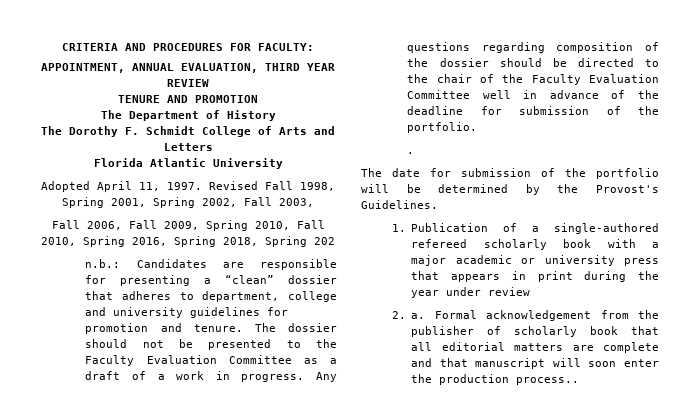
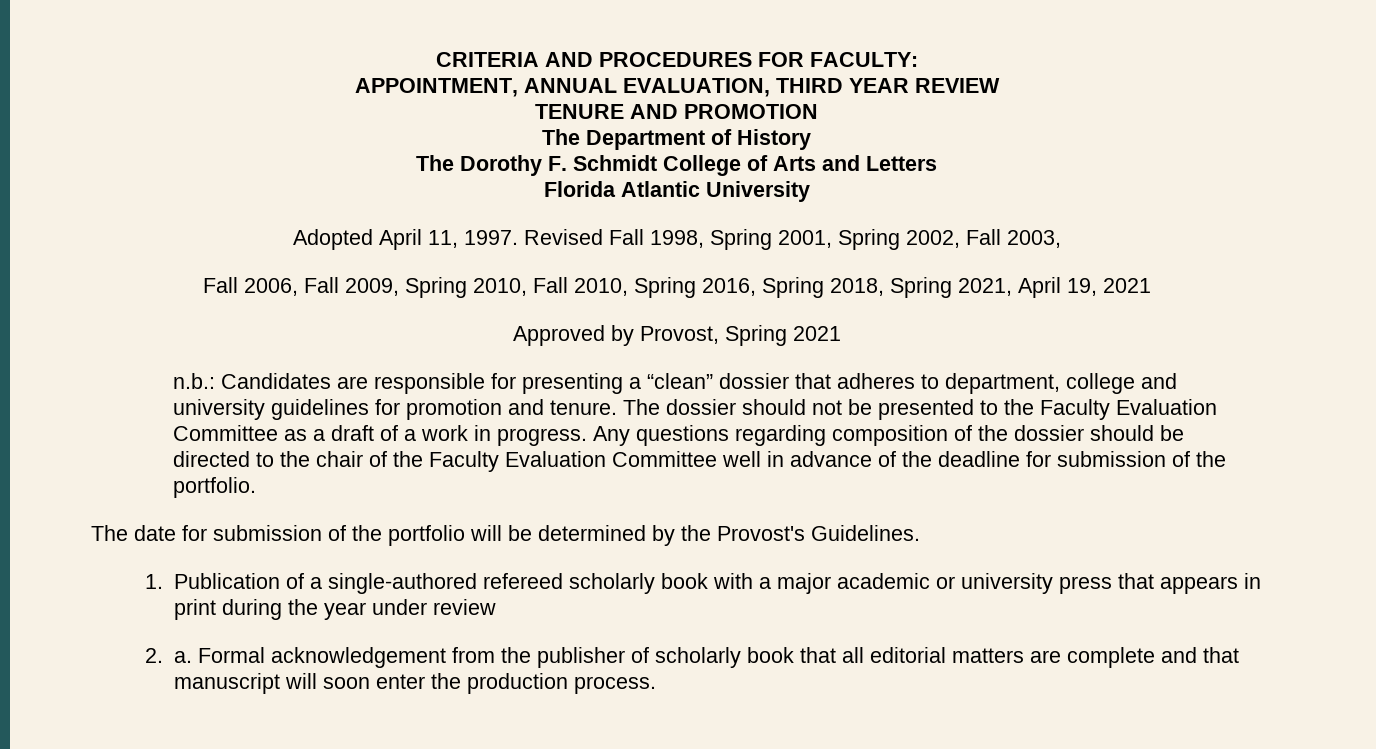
[314,237,335,245] 202 -> [957,277,1151,298] [512,325,841,346] 2021, April 19, 2021 // Approved by Provost, Spring 2021
[407,152,415,154] // . -> (256, 487) none
[516,377,580,385] process.. -> [574,676,657,694] process.

